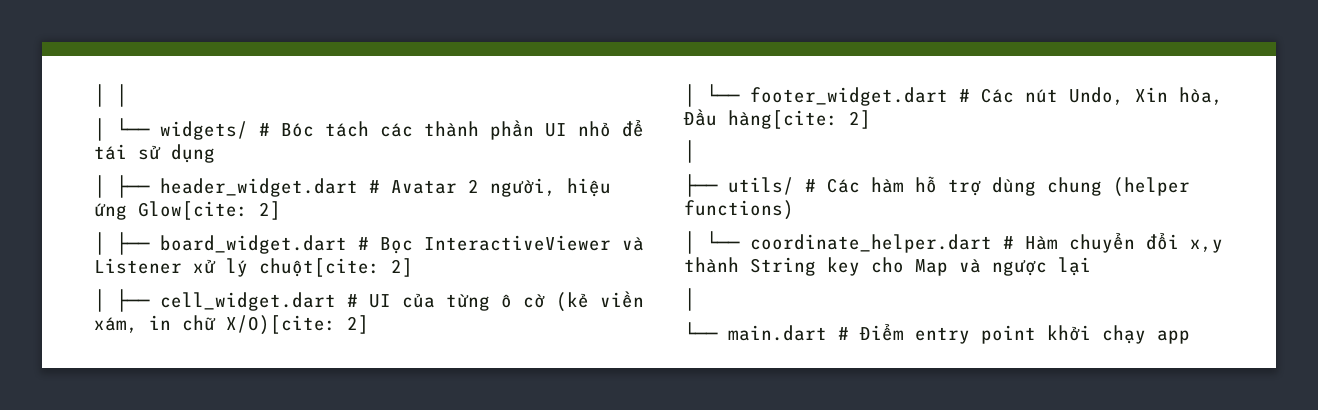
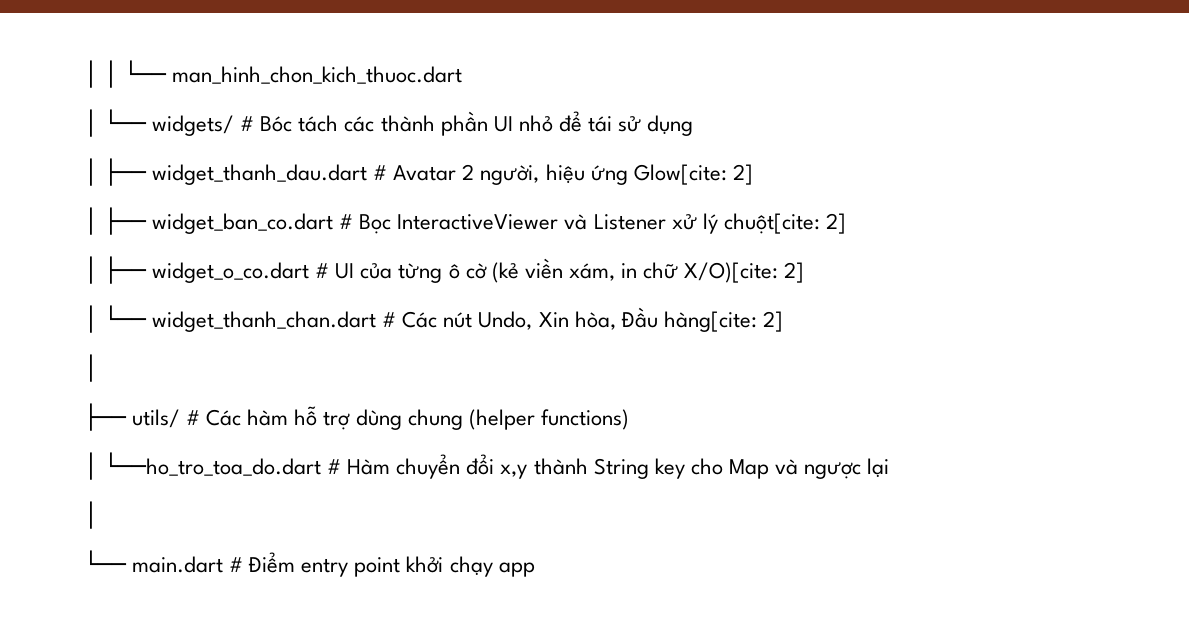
(127, 95) none -> [124,60,463,84] └── man_hinh_chon_kich_thuoc.dart
[160,178,358,197] header_widget.dart -> [152,164,368,185] widget_thanh_dau.dart
[160,235,347,254] board_widget.dart -> [152,213,334,234] widget_ban_co.dart
[160,292,336,311] cell_widget.dart -> [152,262,310,283] widget_o_co.dart
[750,87,948,106] footer_widget.dart -> [152,311,377,332] widget_thanh_chan.dart
[706,231,992,253] └── coordinate_helper.dart -> [104,452,322,476] └──ho_tro_toa_do.dart

